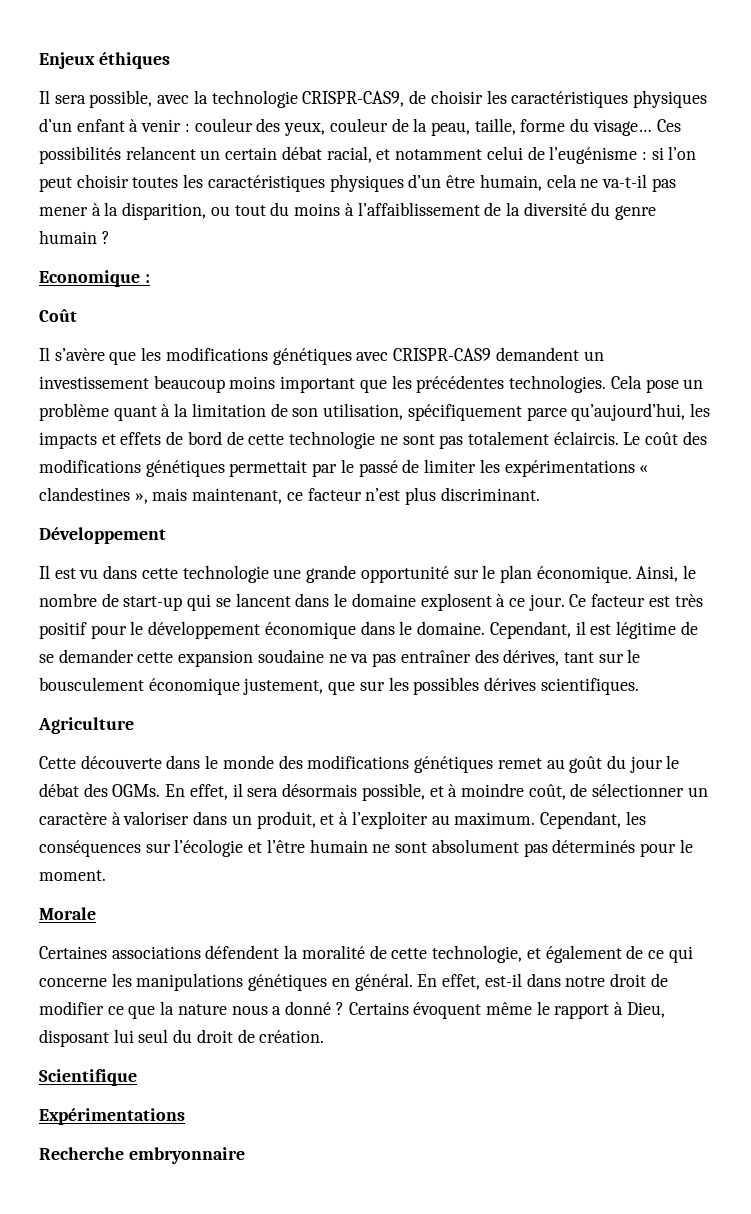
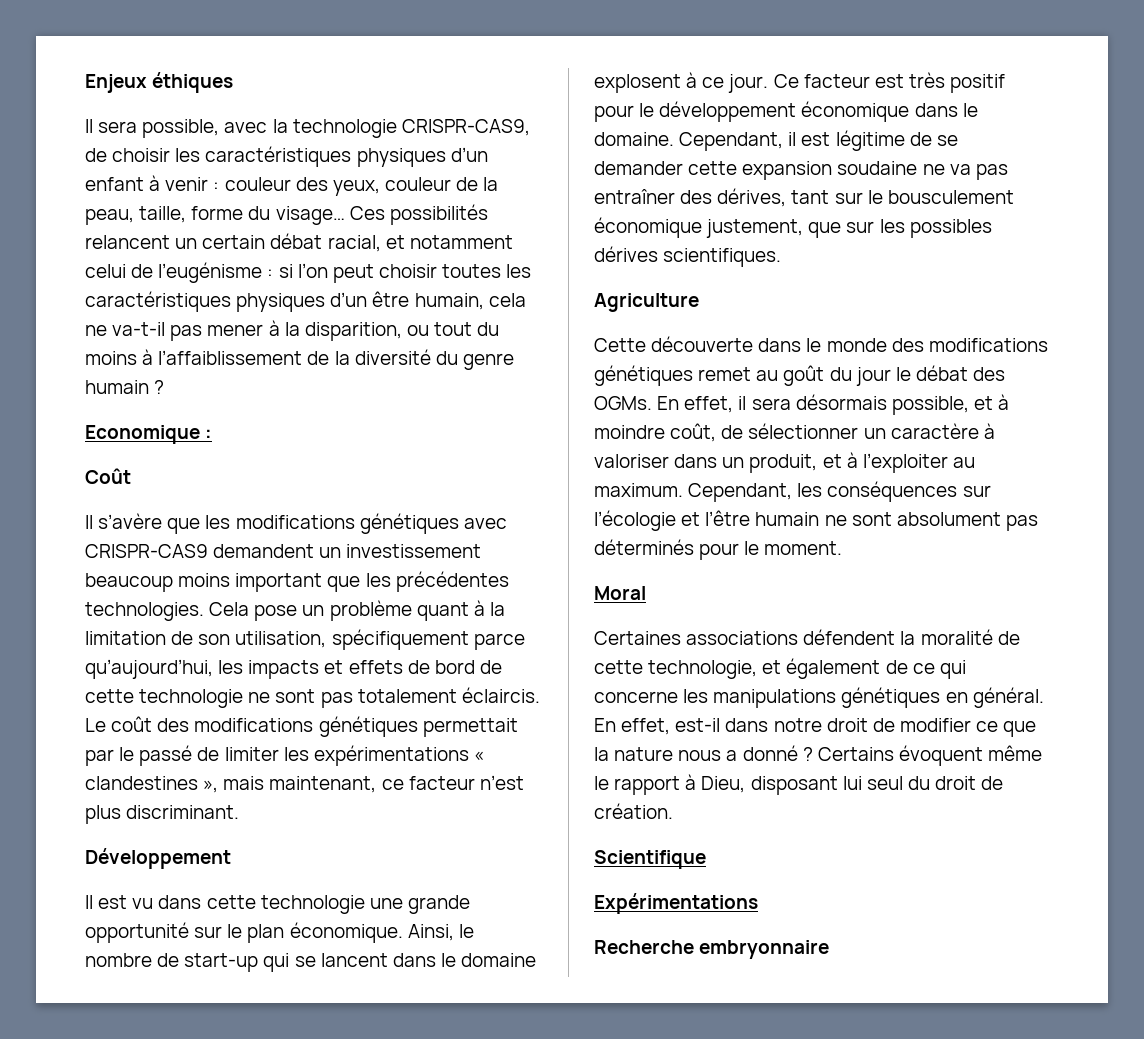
[39,907,96,920] Morale -> [594,586,646,600] Moral

